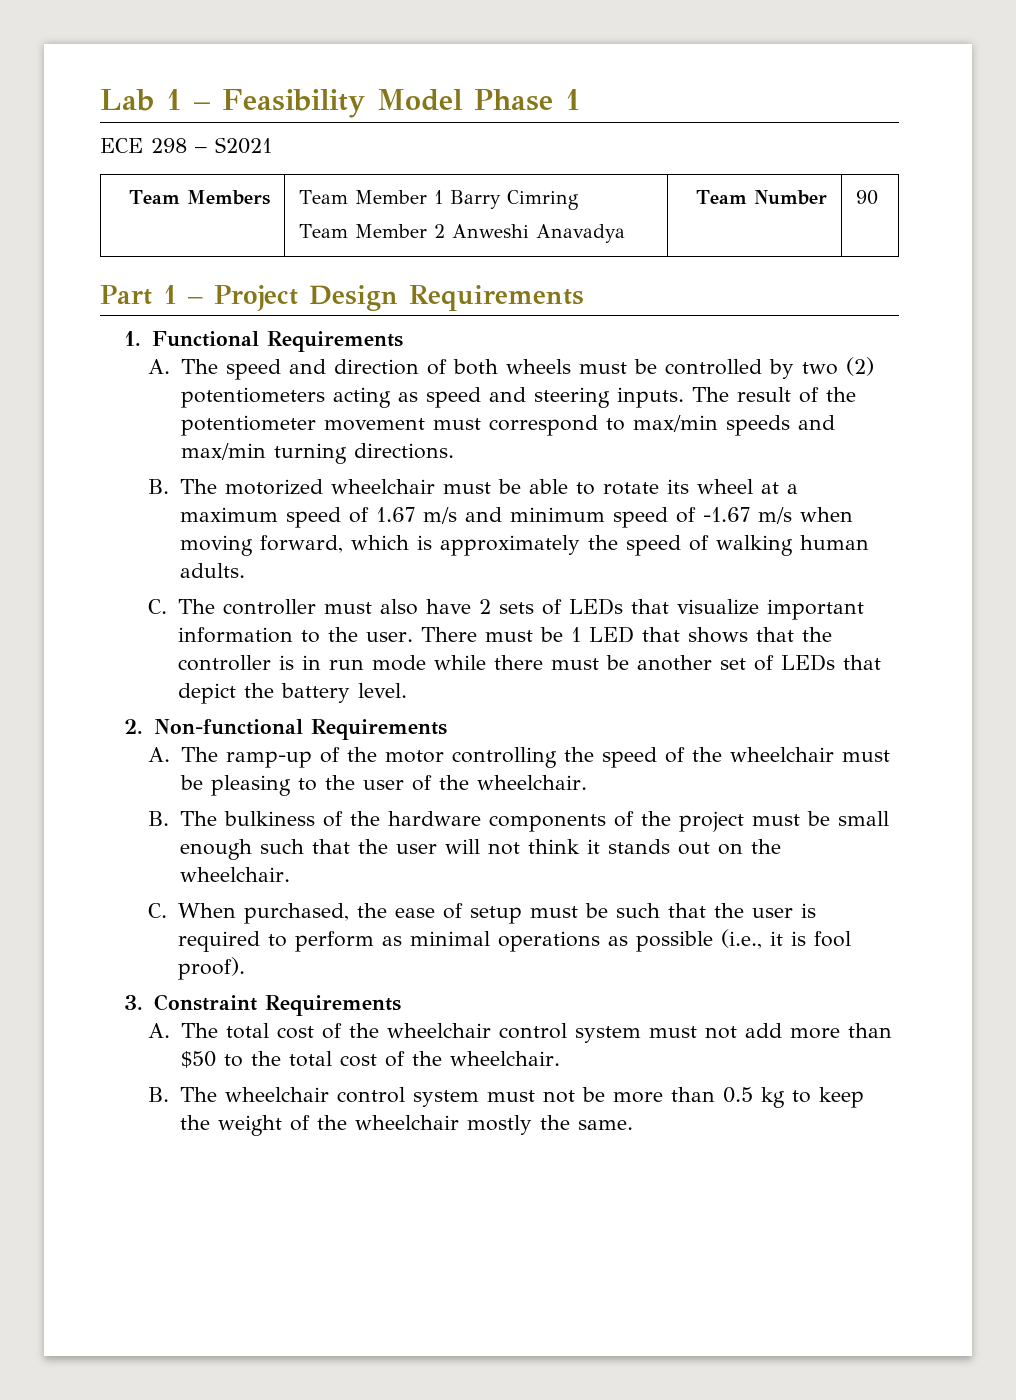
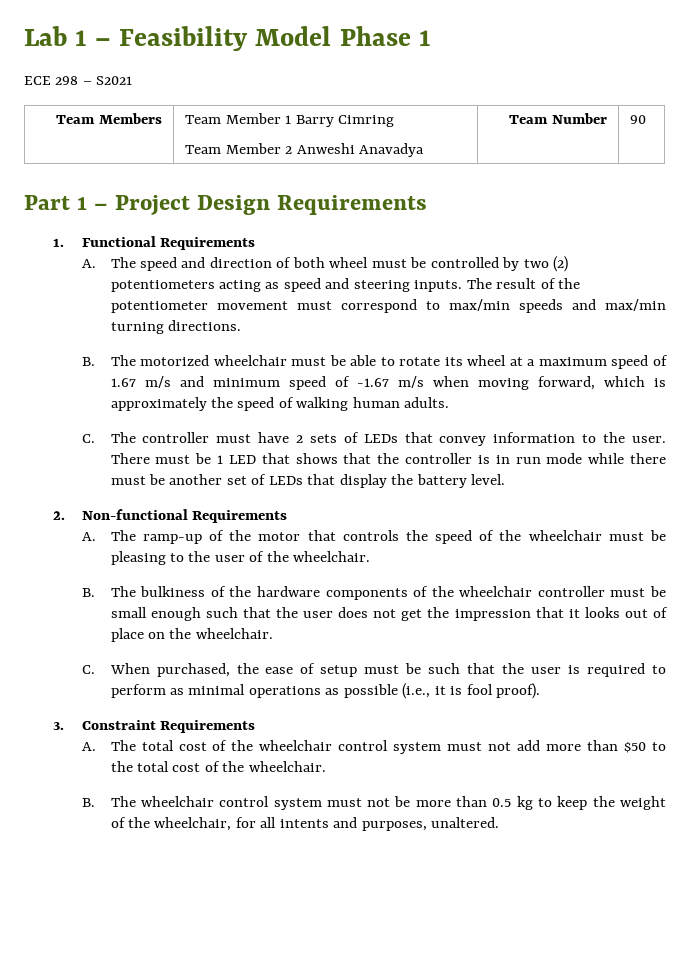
[506,359,572,374] wheels -> [329,257,369,268] wheel
[380,599,419,615] also -> (252, 438) none
[677,599,865,620] visualize important -> [439,436,487,446] convey
[178,683,237,704] depict -> [339,474,387,488] display
[452,747,558,768] controlling -> [307,530,399,541] that controls
[679,811,745,832] project -> [459,586,605,597] wheelchair controller
[445,839,711,855] will not think it stands out -> [338,607,669,621] [110,628,144,642] does not get the impression that it looks out of place
[355,1115,634,1135] wheelchair mostly the same. -> [154,817,500,831] wheelchair, for all intents and purposes, unaltered.

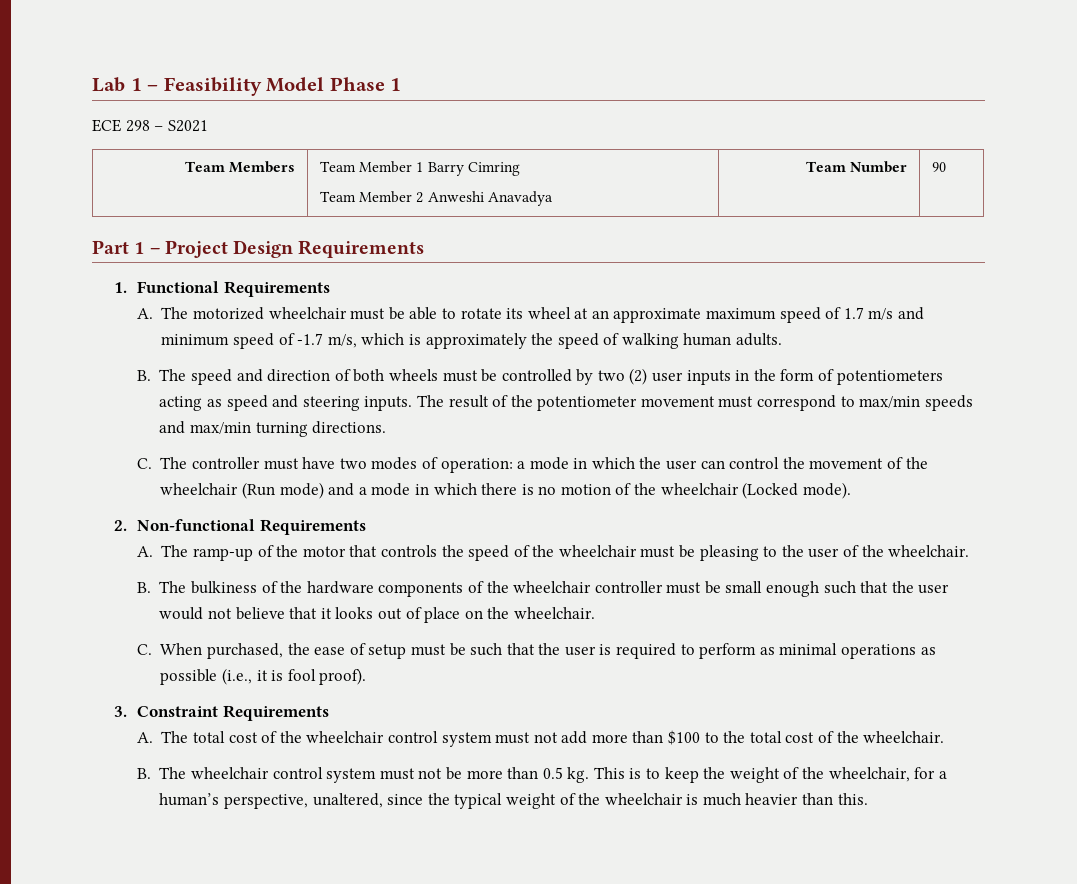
(136, 262) none -> [192,307,925,323] [161,333,783,349] [136,369,187,381] motorized wheelchair must be able to rotate its wheel at an approximate maximum speed of 1.7 m/s and minimum speed of -1.7 m/s, which is approximately the speed of walking human adults. // B. The
[329,257,369,268] wheel -> [388,369,438,381] wheels
(569, 264) none -> [652,369,835,385] user inputs in the form of
[81,355,668,369] [110,376,666,390] [110,397,450,411] [81,432,666,446] [110,453,667,464] [110,474,506,488] B. The motorized wheelchair must be able to rotate its wheel at a maximum speed of 1.67 m/s and minimum speed of -1.67 m/s when moving forward, which is approximately the speed of walking human adults. // C. The controller must have 2 sets of LEDs that convey information to the user. There must be 1 LED that shows that the controller is in run mode while there must be another set of LEDs that display the battery level. -> [136,457,928,473] [160,482,851,499] C. The controller must have two modes of operation: a mode in which the user can control the movement of the wheelchair (Run mode) and a mode in which there is no motion of the wheelchair (Locked mode).
[338,607,531,621] does not get the impression -> [159,607,285,620] would not believe
[624,742,647,753] $50 -> [668,730,701,745] $100
[516,796,533,810] kg -> [567,767,642,783] kg. This is
[260,817,500,831] all intents and purposes, unaltered. -> [938,771,947,779] [159,793,868,809] a human’s perspective, unaltered, since the typical weight of the wheelchair is much heavier than this.

